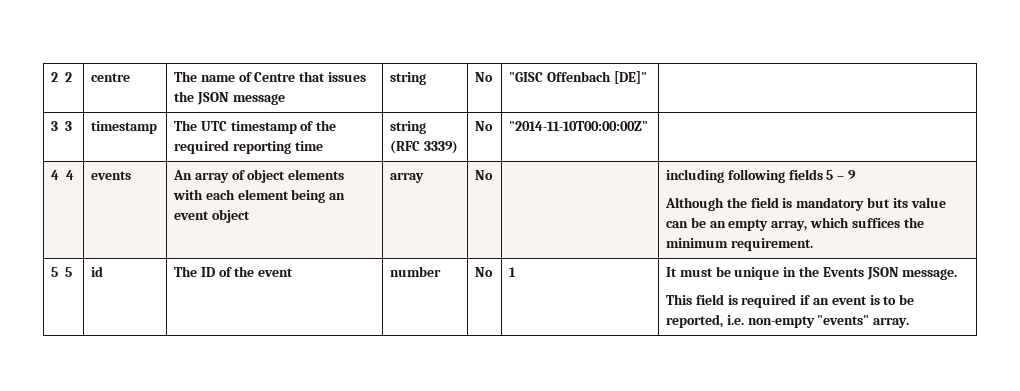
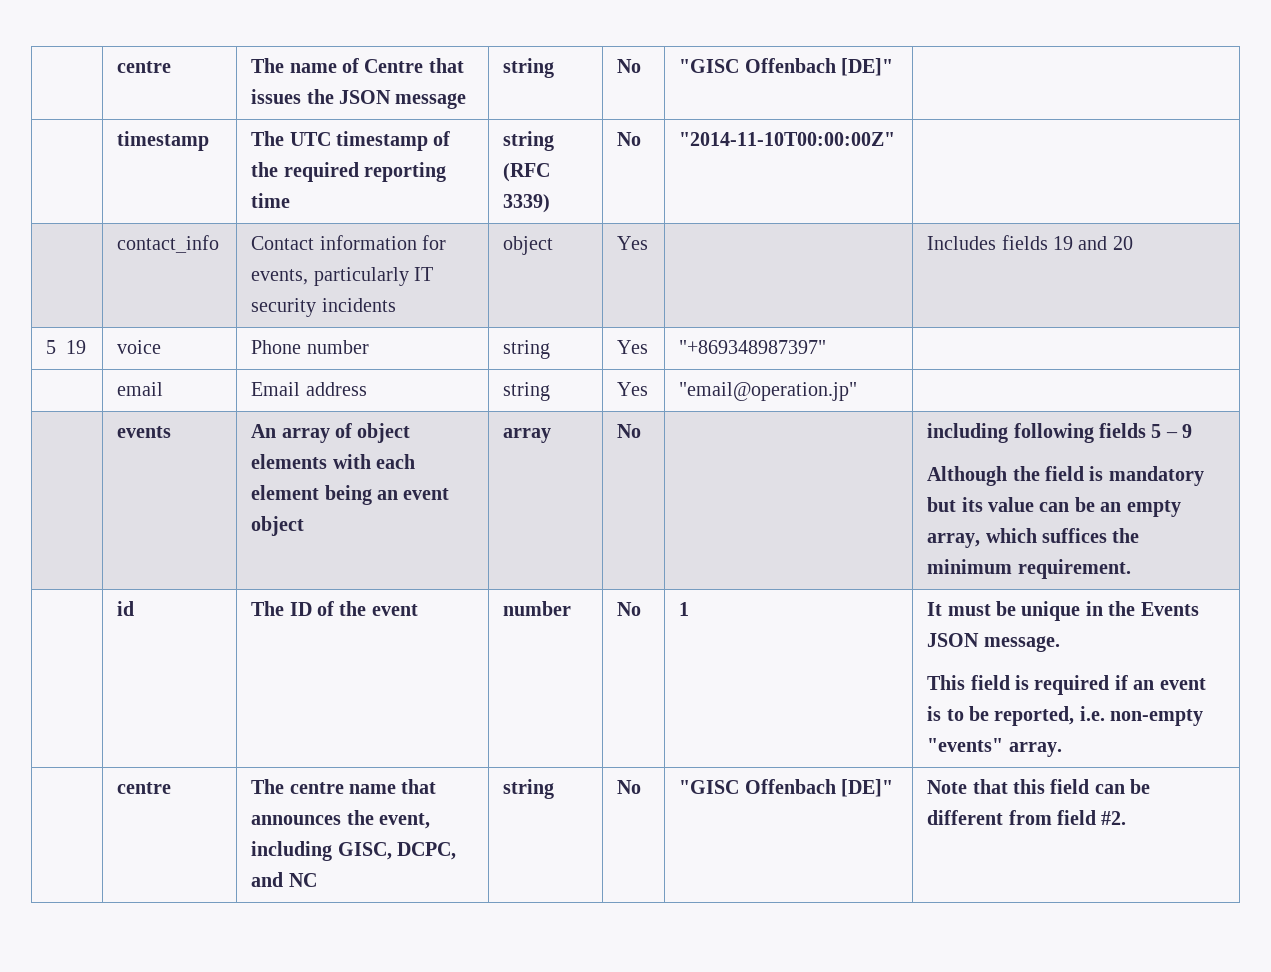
[51,72,73,82] 2 2 -> (117, 67) none
[51,121,73,131] 3 3 -> (894, 67) none
[51,170,75,180] 4 4 -> [117,235,220,253] [251,235,447,250] [251,267,434,286] [251,298,396,317] [503,236,554,255] [617,236,649,250] [927,235,1133,250] [46,340,87,354] [117,340,162,354] [251,340,369,354] [503,340,551,359] [617,340,649,354] [679,340,827,354] [117,382,164,396] [251,382,367,396] [503,382,551,401] [617,382,649,396] [679,382,858,401] | contact_info | Contact information for events, particularly IT security incidents | object | Yes | | Includes fields 19 and 20 // 5 19 | voice | Phone number | string | Yes | "+869348987397" | // | email | Email address | string | Yes | "email@operation.jp" | //
[51,267,73,277] 5 5 -> (1131, 569) none
(910, 322) none -> [117,782,172,794] [251,779,437,794] [251,810,431,829] [251,841,457,861] [251,872,317,887] [503,779,555,799] [617,780,642,794] [679,779,894,797] [927,779,1151,794] [927,810,1127,825] // | centre | The centre name that announces the event, including GISC, DCPC, and NC | string | No | "GISC Offenbach [DE]" | Note that this field can be different from field #2.

